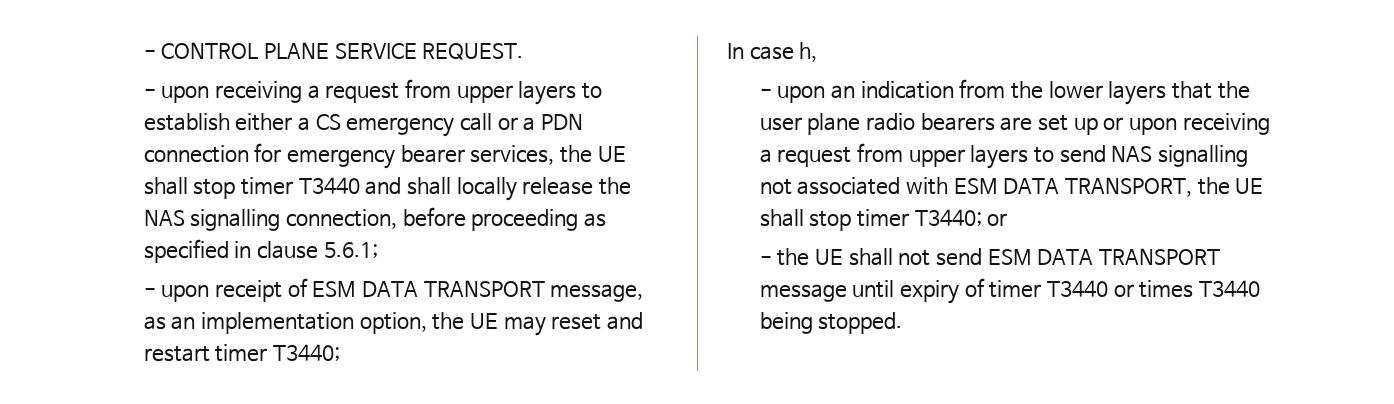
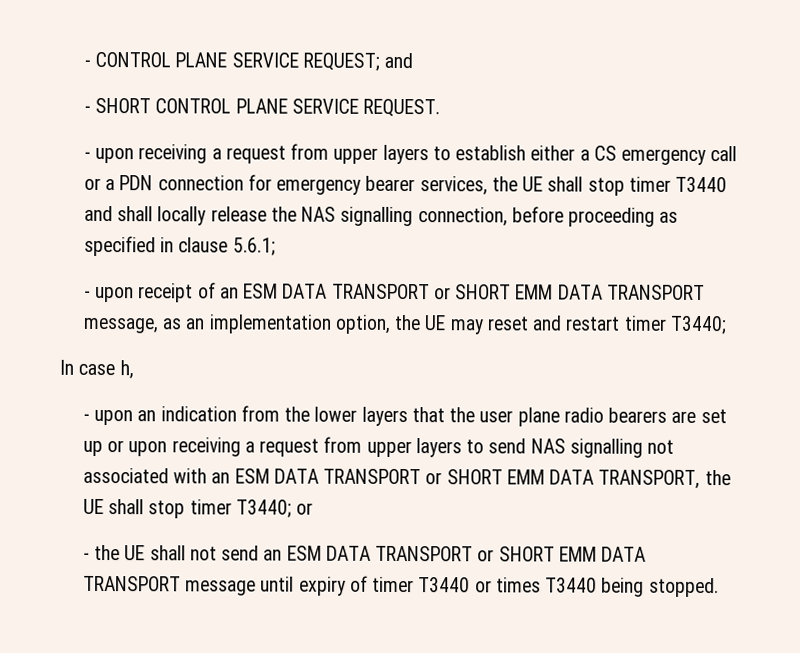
(417, 51) none -> [302,52,414,71] [83,97,359,114] REQUEST; and // - SHORT CONTROL PLANE SERVICE
[312,280,545,297] ESM DATA TRANSPORT -> [219,283,705,301] an ESM DATA TRANSPORT or SHORT EMM DATA TRANSPORT
[953,178,1060,194] ESM DATA -> [211,468,595,485] an ESM DATA TRANSPORT or SHORT EMM DATA
[987,248,1221,265] ESM DATA TRANSPORT -> [263,545,647,562] [82,575,181,592] an ESM DATA TRANSPORT or SHORT EMM DATA TRANSPORT

